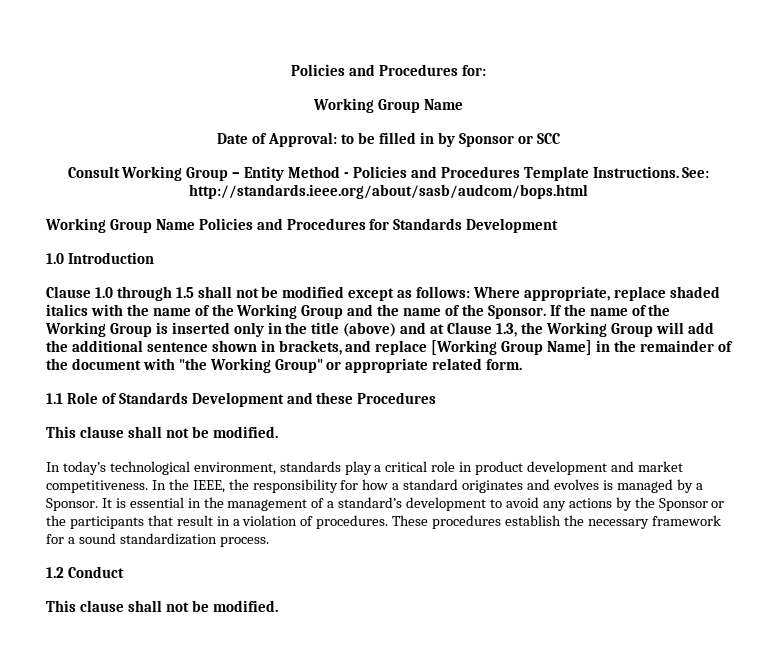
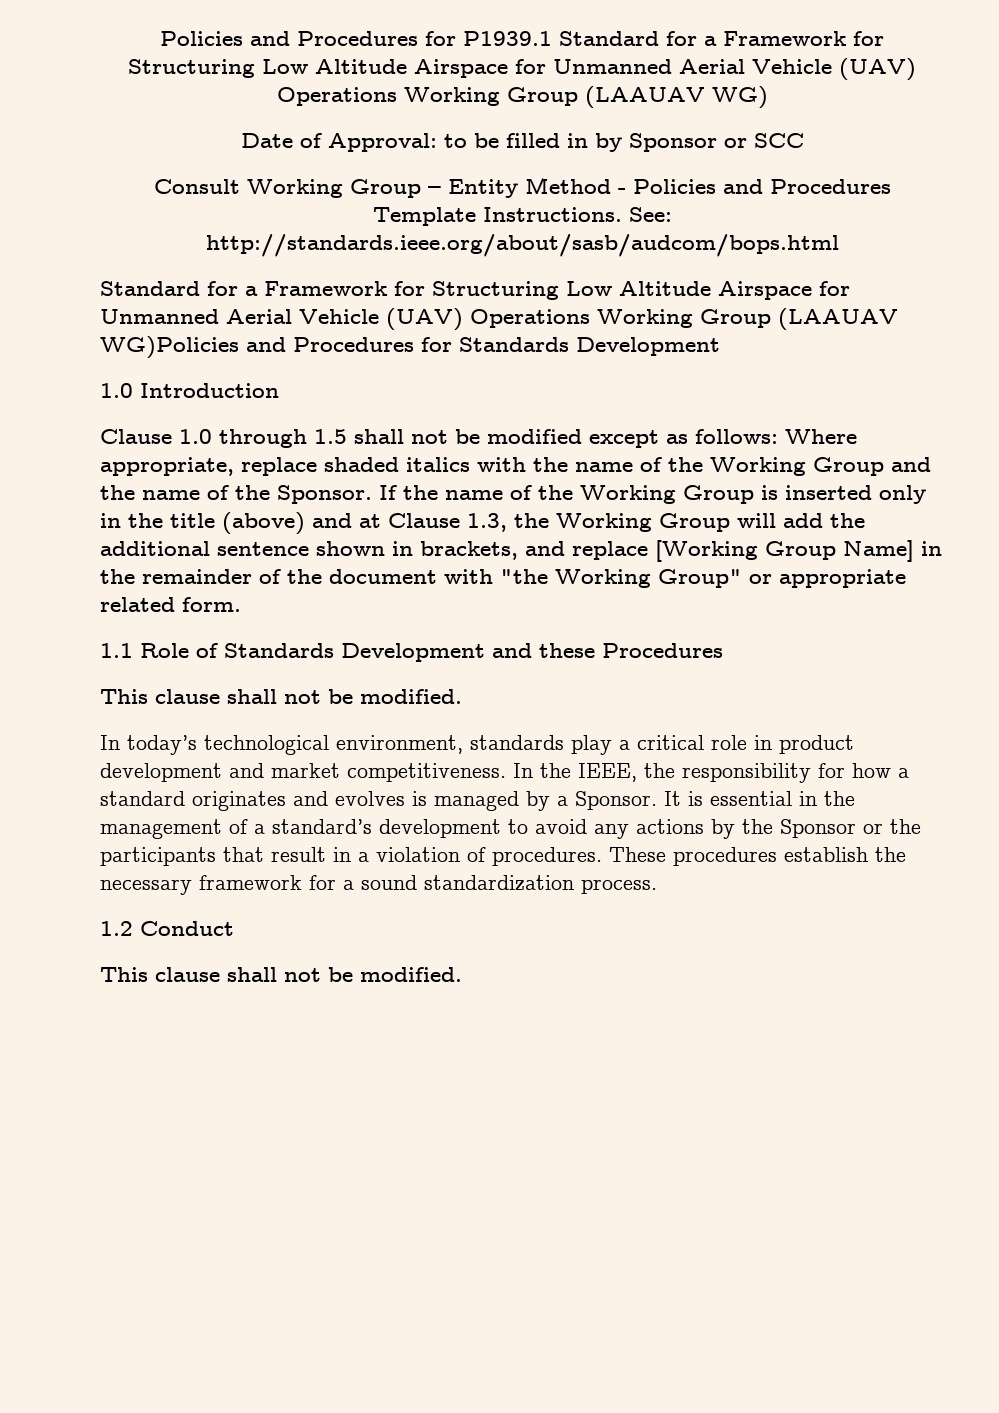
[291,64,486,76] [313,98,463,113] Policies and Procedures for: // Working Group Name -> [160,31,884,46] [128,58,916,81] [276,86,768,109] Policies and Procedures for P1939.1 Standard for a Framework for Structuring Low Altitude Airspace for Unmanned Aerial Vehicle (UAV) Operations Working Group (LAAUAV WG)
[45,218,253,233] Working Group Name Policies -> [100,281,850,300] [100,308,898,331] [100,336,239,359] Standard for a Framework for Structuring Low Altitude Airspace for Unmanned Aerial Vehicle (UAV) Operations Working Group (LAAUAV WG)Policies

